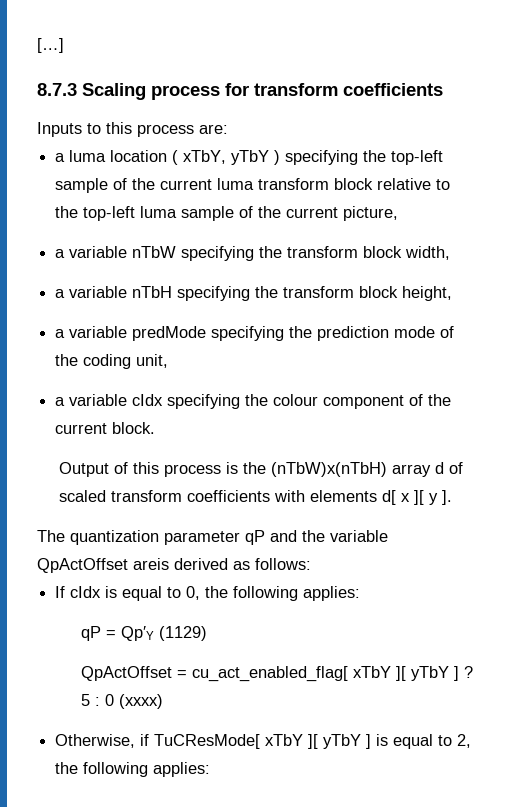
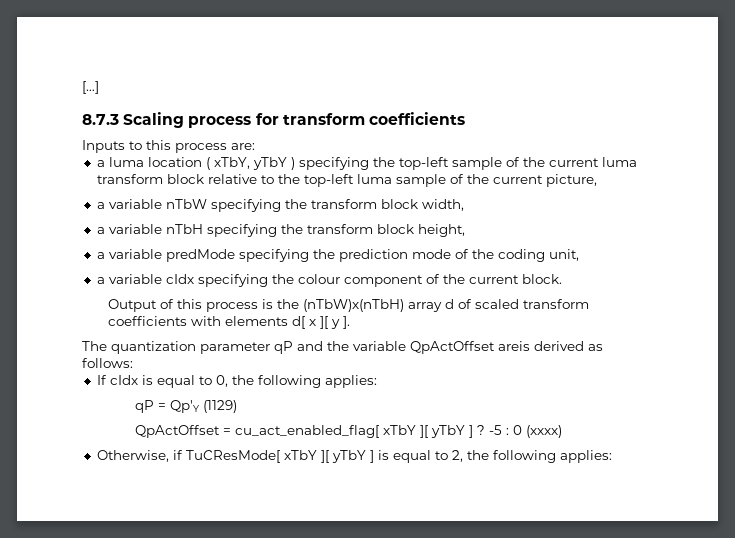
[81,694,91,706] 5 -> [488,425,502,435] -5

